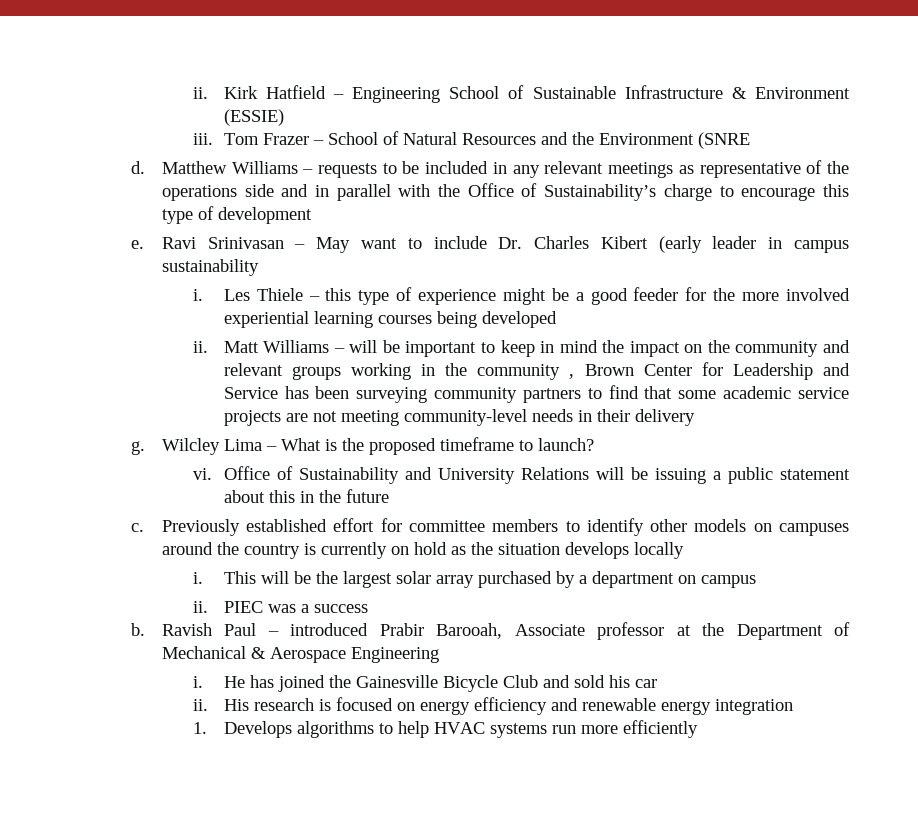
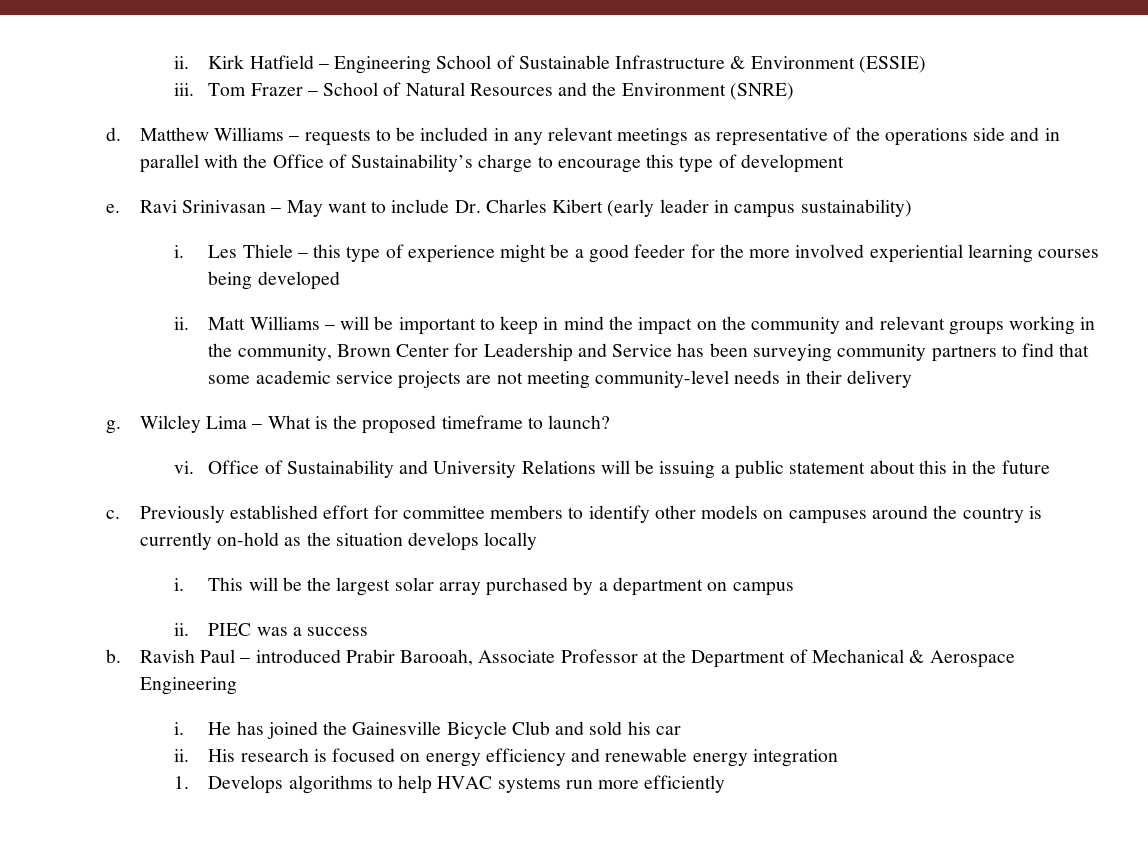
[697,132,750,149] (SNRE -> [729,83,794,100] (SNRE)
[161,259,259,276] sustainability -> [800,199,912,217] sustainability)
[477,364,575,380] community , -> [237,344,332,361] community,
[390,542,447,555] on hold -> [217,532,280,546] on-hold
[597,622,665,640] professor -> [560,649,638,663] Professor

